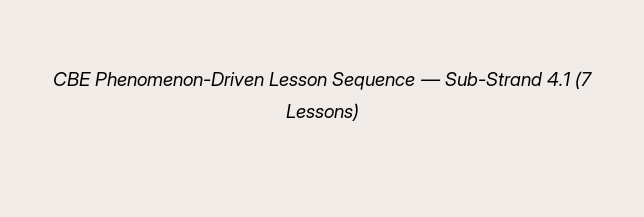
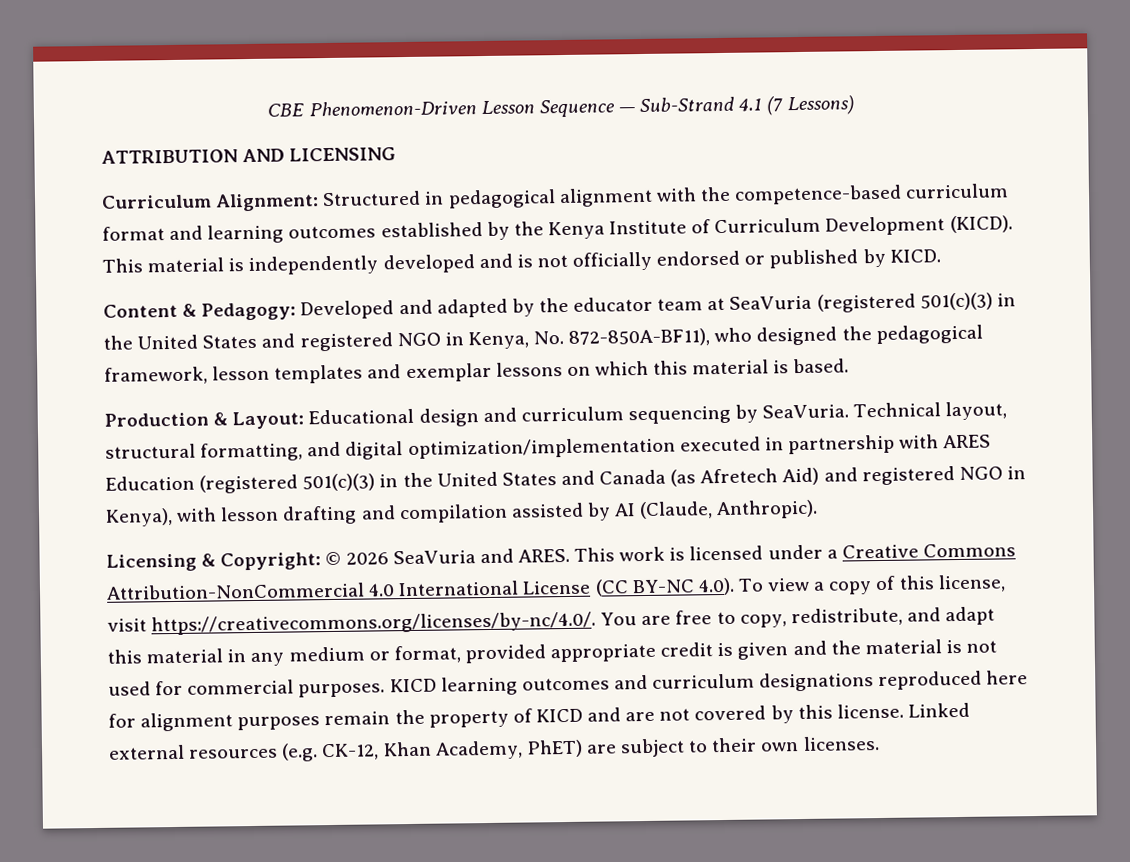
(359, 112) none -> [101,147,397,164] [101,183,1010,212] [102,215,1013,244] [102,248,941,276] [103,292,1016,321] [103,324,983,352] [104,358,850,385] [104,401,1008,430] [105,434,992,462] [105,466,1026,494] [105,499,819,527] [106,543,1016,572] [106,574,1006,600] [107,606,996,636] [107,639,998,667] [108,670,1029,698] [108,702,970,732] [108,736,880,762] // ATTRIBUTION AND LICENSING // Curriculum Alignment: Structured in pedagogical alignment with the competence-based curriculum format and learning outcomes established by the Kenya Institute of Curriculum Development (KICD). This material is independently developed and is not officially endorsed or published by KICD. // Content & Pedagogy: Developed and adapted by the educator team at SeaVuria (registered 501(c)(3) in the United States and registered NGO in Kenya, No. 872-850A-BF11), who designed the pedagogical framework, lesson templates and exemplar lessons on which this material is based. // Production & Layout: Educational design and curriculum sequencing by SeaVuria. Technical layout, structural formatting, and digital optimization/implementation executed in partnership with ARES Education (registered 501(c)(3) in the United States and Canada (as Afretech Aid) and registered NGO in Kenya), with lesson drafting and compilation assisted by AI (Claude, Anthropic). // Licensing & Copyright: © 2026 SeaVuria and ARES. This work is licensed under a Creative Commons Attribution-NonCommercial 4.0 International License (CC BY-NC 4.0). To view a copy of this license, visit https://creativecommons.org/licenses/by-nc/4.0/. You are free to copy, redistribute, and adapt this material in any medium or format, provided appropriate credit is given and the material is not used for commercial purposes. KICD learning outcomes and curriculum designations reproduced here for alignment purposes remain the property of KICD and are not covered by this license. Linked external resources (e.g. CK-12, Khan Academy, PhET) are subject to their own licenses.

